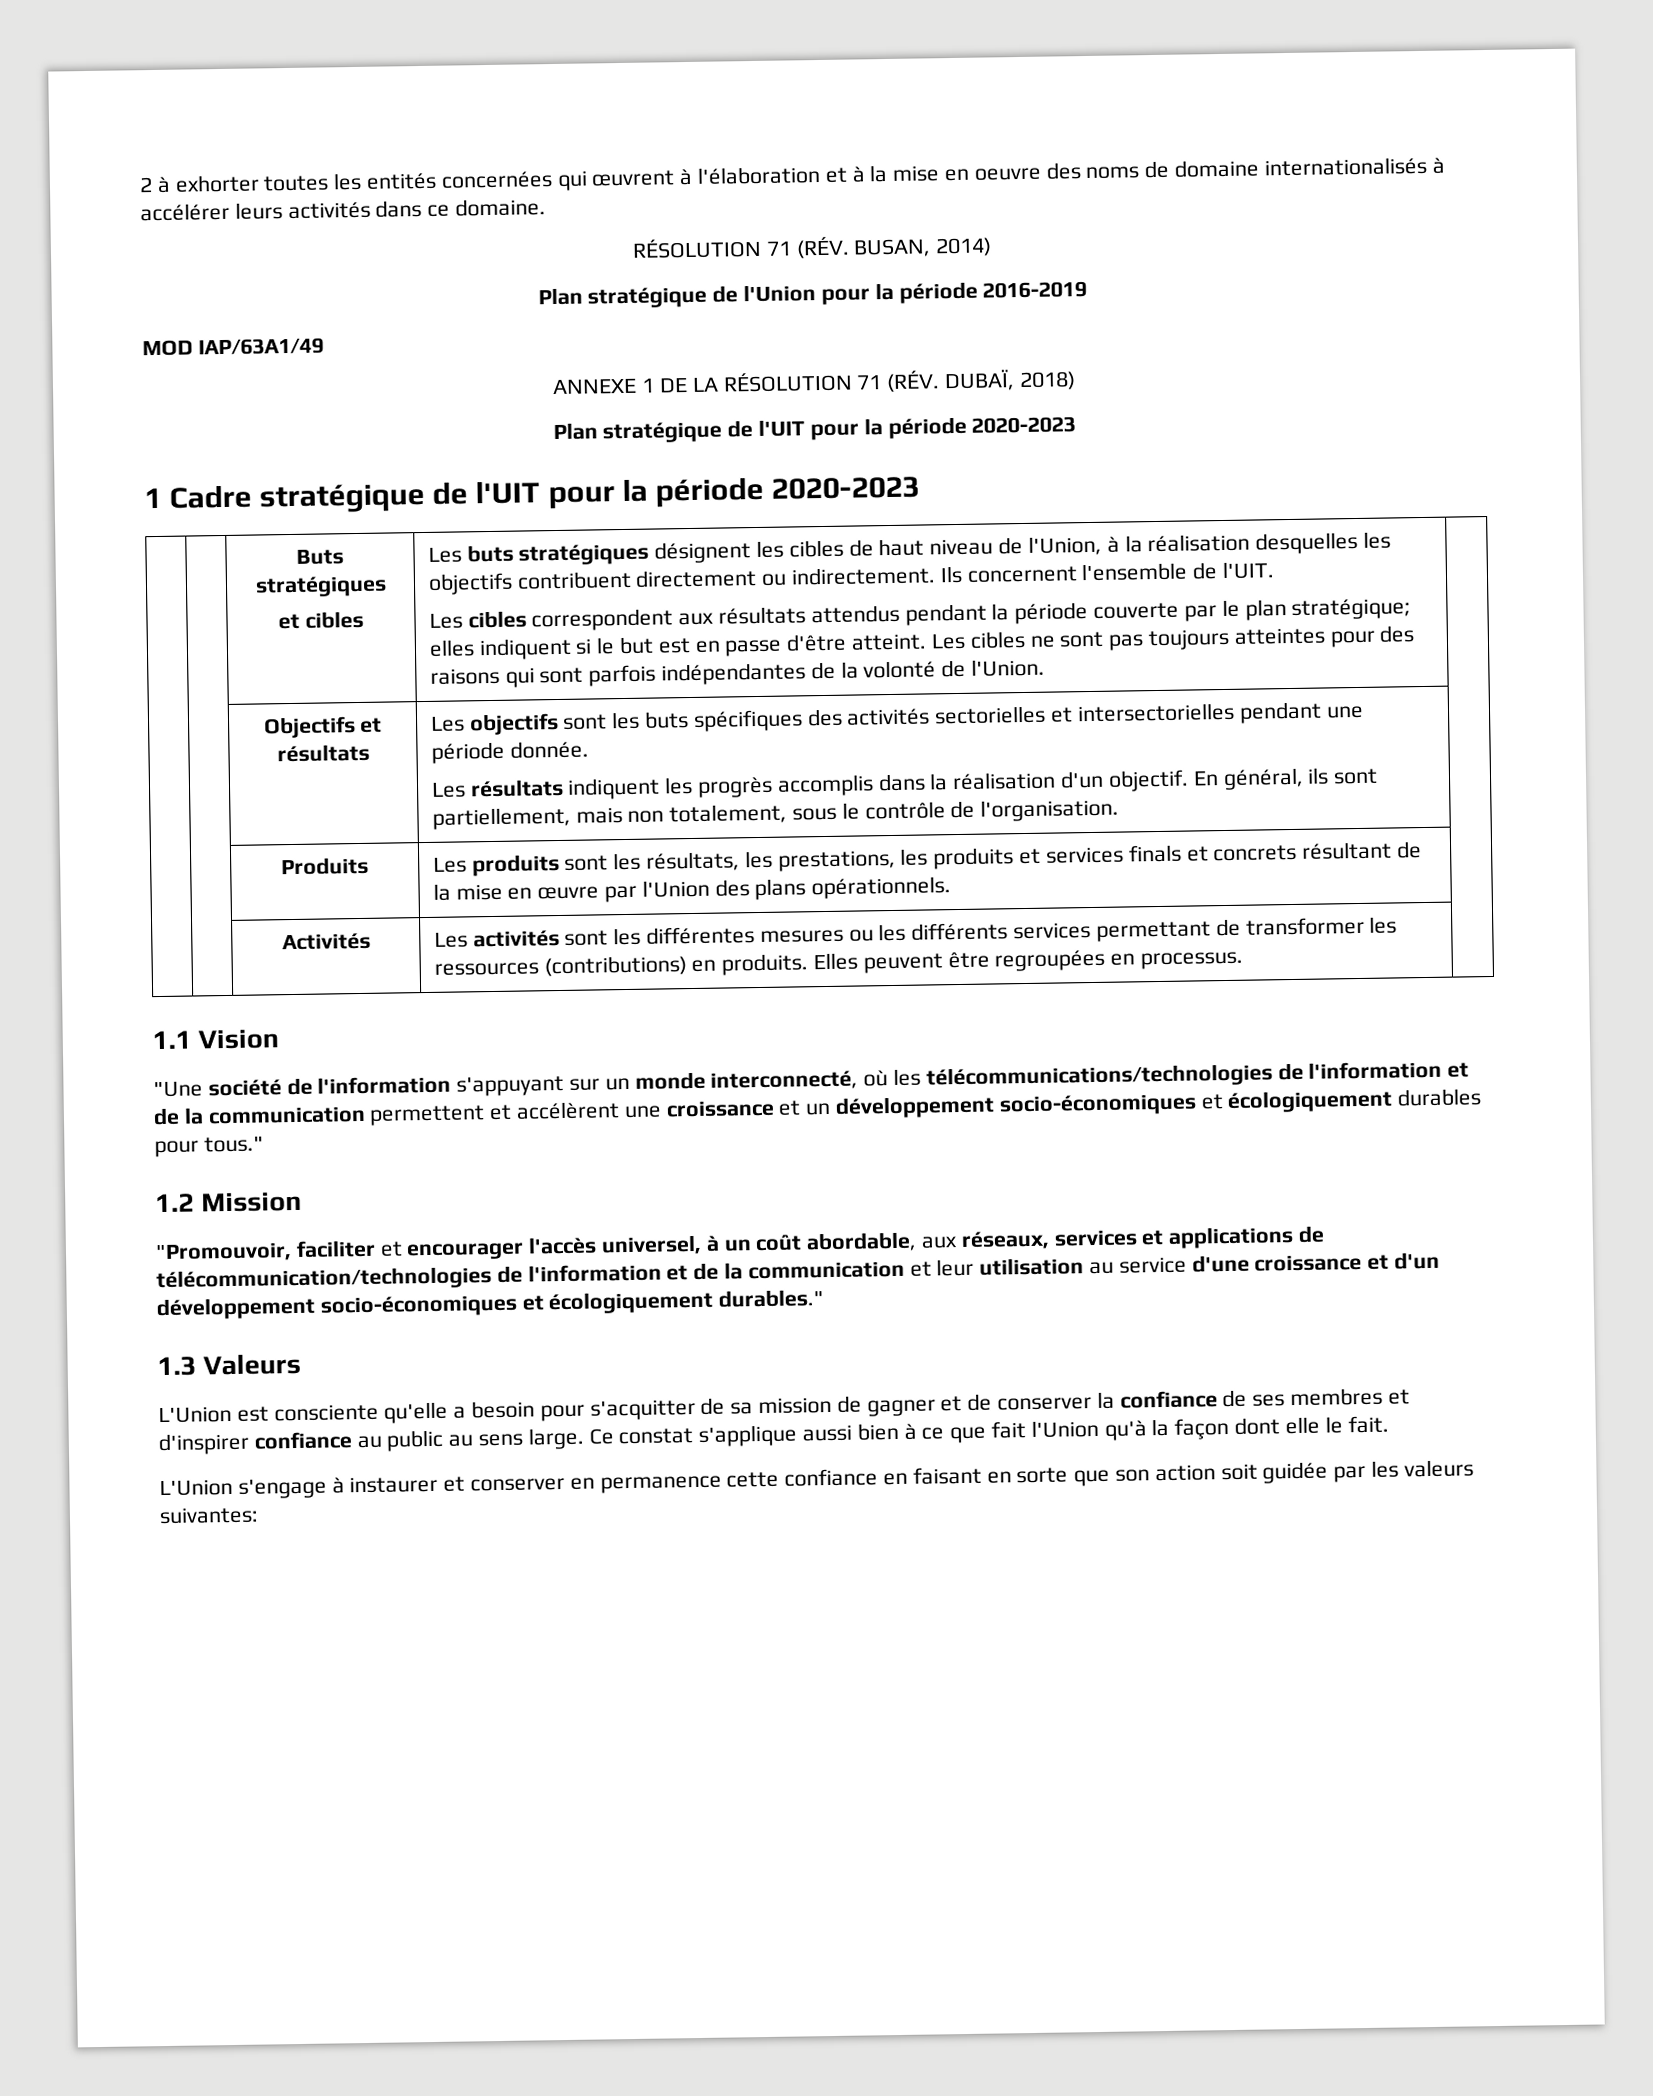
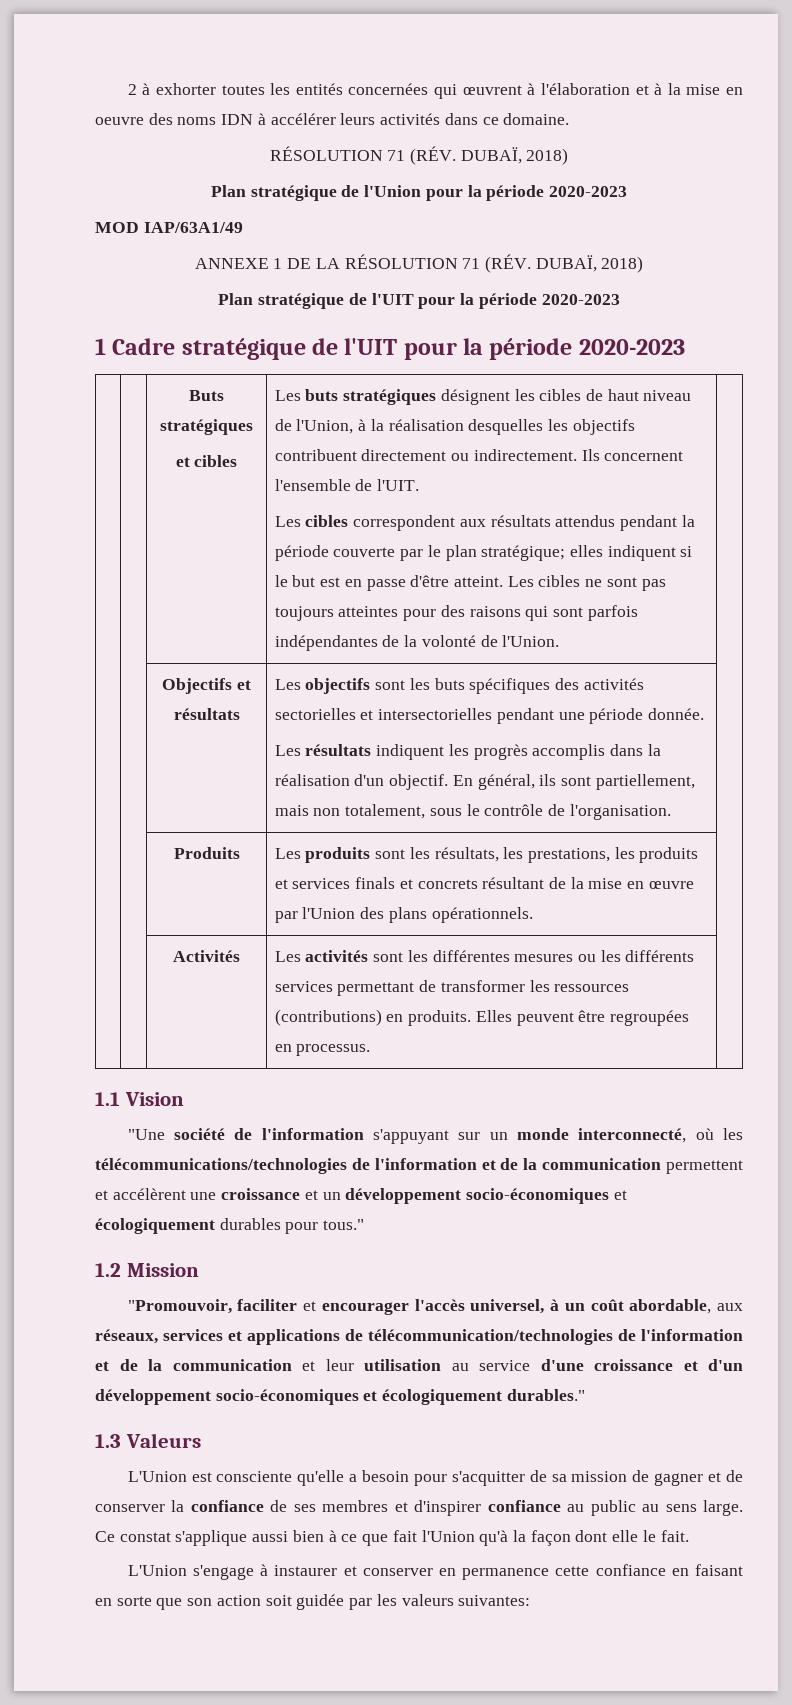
[1144,156,1427,179] de domaine internationalisés -> [221,114,254,125] IDN
[853,237,993,258] BUSAN, 2014) -> [460,147,569,165] DUBAÏ, 2018)
[982,280,1088,299] 2016-2019 -> [549,186,628,197] 2020-2023

